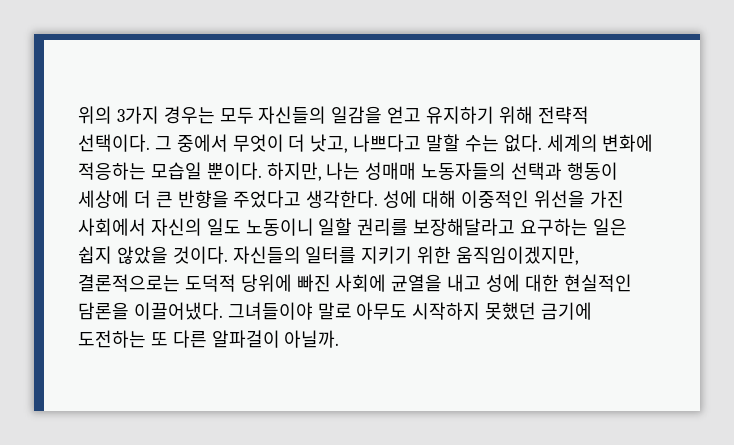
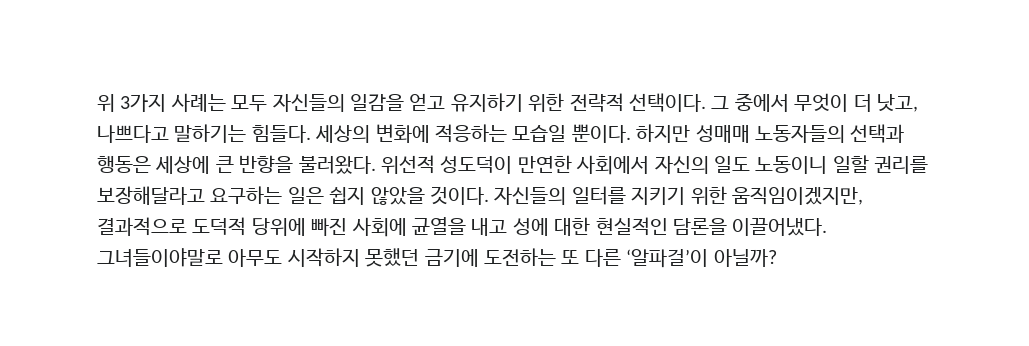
[78,106,215,124] 위의 3가지 경우는 -> [97,93,226,112] 위 3가지 사례는
[498,106,533,124] 위해 -> [528,93,565,112] 위한
[426,134,598,152] 말할 수는 없다. 세계의 -> [174,124,371,143] 말하기는 힘들다. 세상의
[266,162,361,181] 하지만, 나는 -> [636,124,691,143] 하지만
[566,162,618,180] [78,190,624,208] 행동이 세상에 더 큰 반향을 주었다고 생각한다. 성에 대해 이중적인 위선을 가진 -> [97,155,572,174] 행동은 세상에 큰 반향을 불러왔다. 위선적 성도덕이 만연한
[78,274,180,292] 결론적으로는 -> [97,217,187,236] 결과적으로
[227,302,352,320] 그녀들이야 말로 -> [97,248,223,267] 그녀들이야말로
[211,330,340,348] 알파걸이 아닐까. -> [626,249,777,268] ‘알파걸’이 아닐까?

